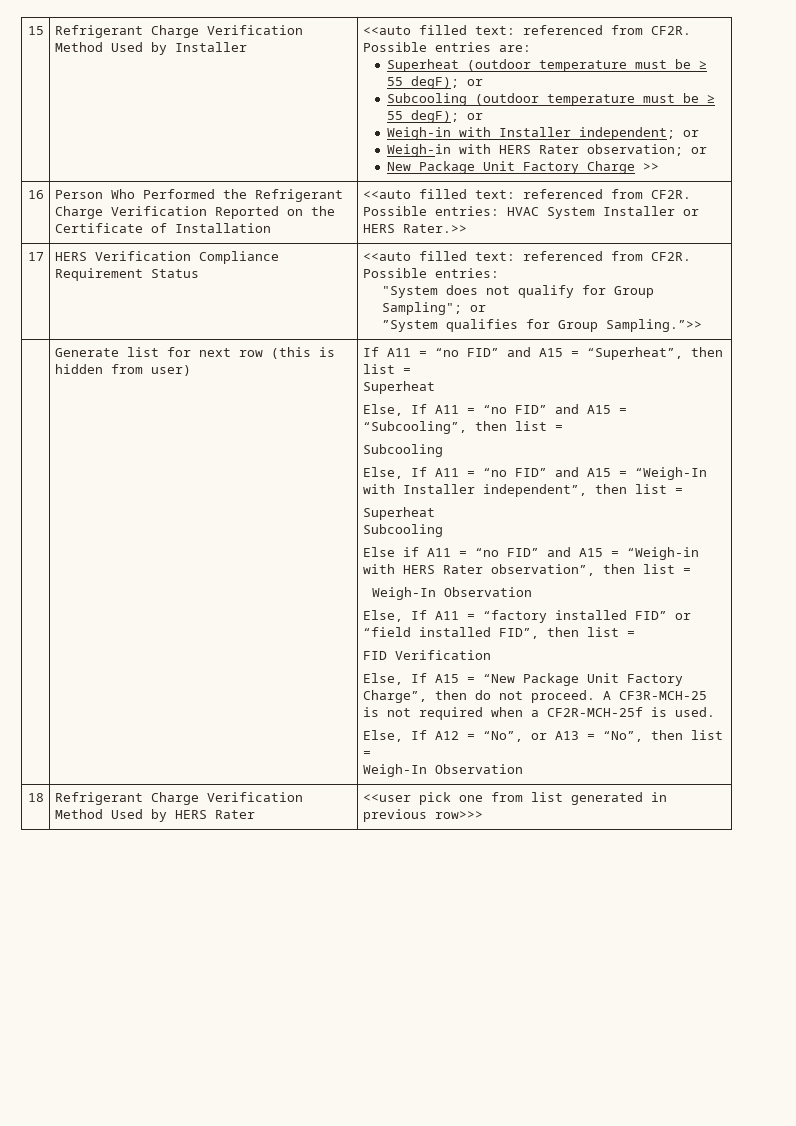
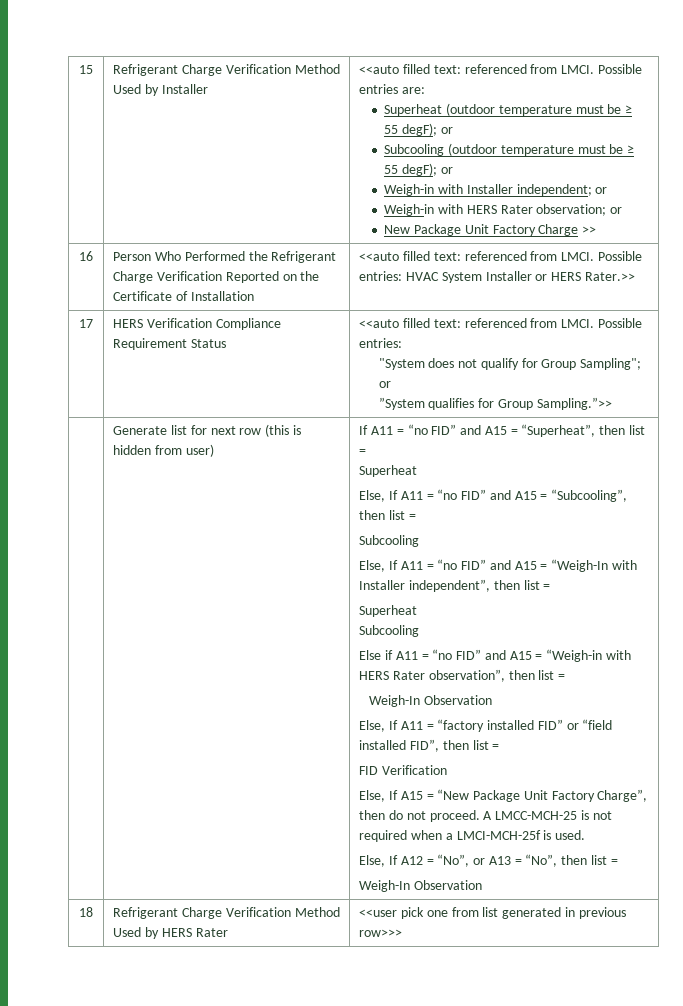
[650,26,691,35] CF2R. -> [561,65,595,74] LMCI.
[650,190,691,199] CF2R. -> [561,252,595,261] LMCI.
[650,252,691,261] CF2R. -> [561,319,595,328] LMCI.
[618,691,707,700] CF3R-MCH-25 -> [495,811,578,820] LMCC-MCH-25
[546,707,643,717] CF2R-MCH-25f -> [456,830,541,840] LMCI-MCH-25f

